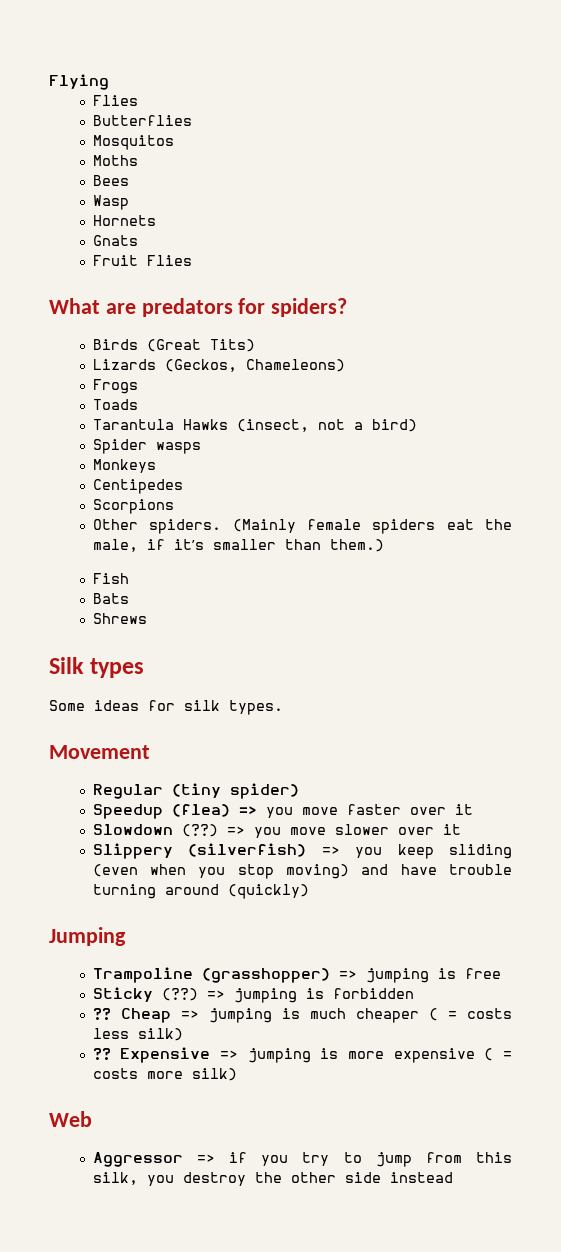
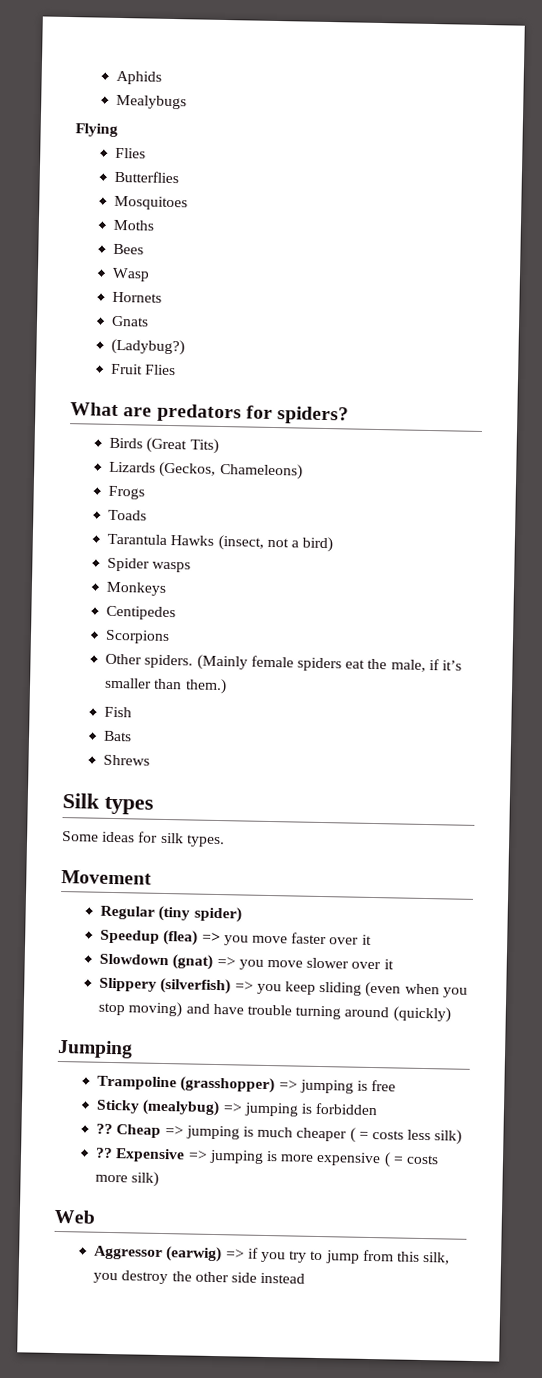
(49, 82) none -> [116,70,163,85] [116,94,188,110] Aphids // Mealybugs //
[92,135,174,150] Mosquitos -> [114,195,189,211] Mosquitoes
(138, 240) none -> [111,338,186,356] // (Ladybug?)
[181,824,218,837] (??) -> [172,954,214,970] (gnat)
[161,988,198,1001] (??) -> [142,1099,221,1117] (mealybug)
(183, 1159) none -> [165,1246,223,1263] (earwig)

